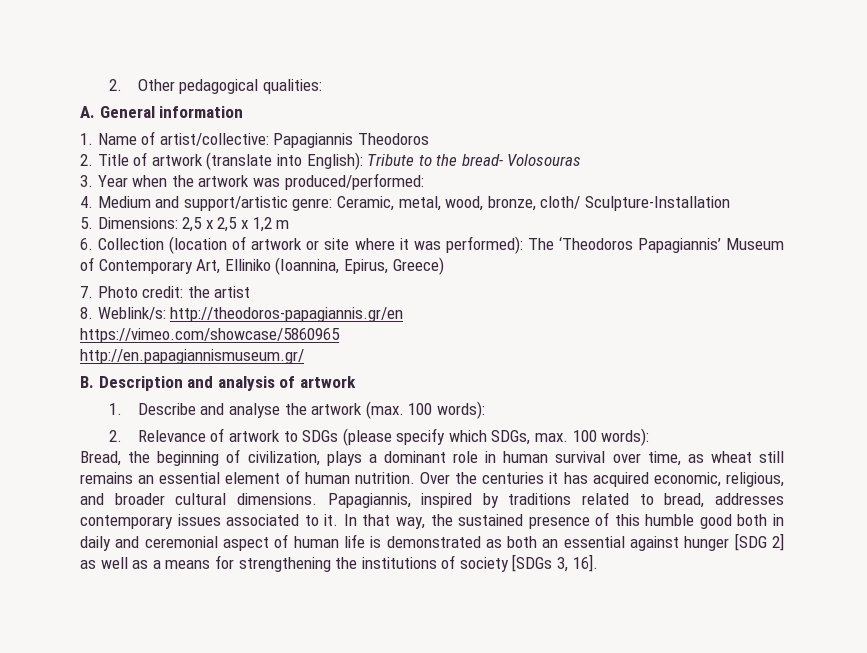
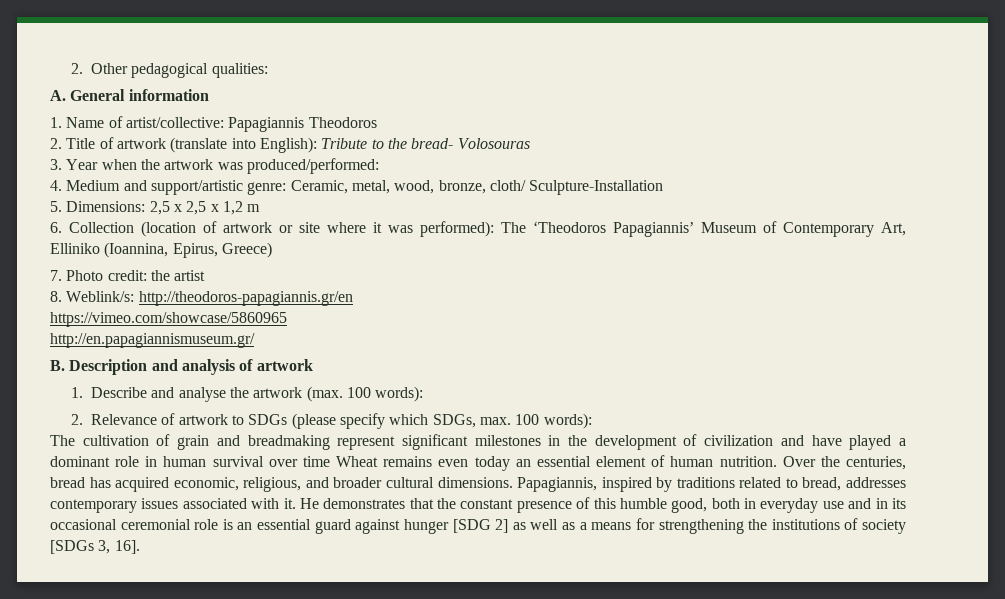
[80,449,362,466] Bread, the beginning of civilization, plays -> [50,434,892,450] The cultivation of grain and breadmaking represent significant milestones in the development of civilization and have played
[647,451,784,466] [80,472,133,484] time, as wheat still remains -> [302,456,510,471] time Wheat remains even today
[482,472,559,484] centuries it -> [845,456,906,470] [50,477,85,488] centuries, bread
[304,514,524,529] to it. In that way, the sustained -> [251,498,514,509] with it. He demonstrates that the constant
[699,514,732,529] good -> [671,498,708,513] good,
[80,534,625,551] daily and ceremonial aspect of human life is demonstrated as both an essential -> [760,498,907,513] [50,519,351,534] everyday use and in its occasional ceremonial role is an essential guard

